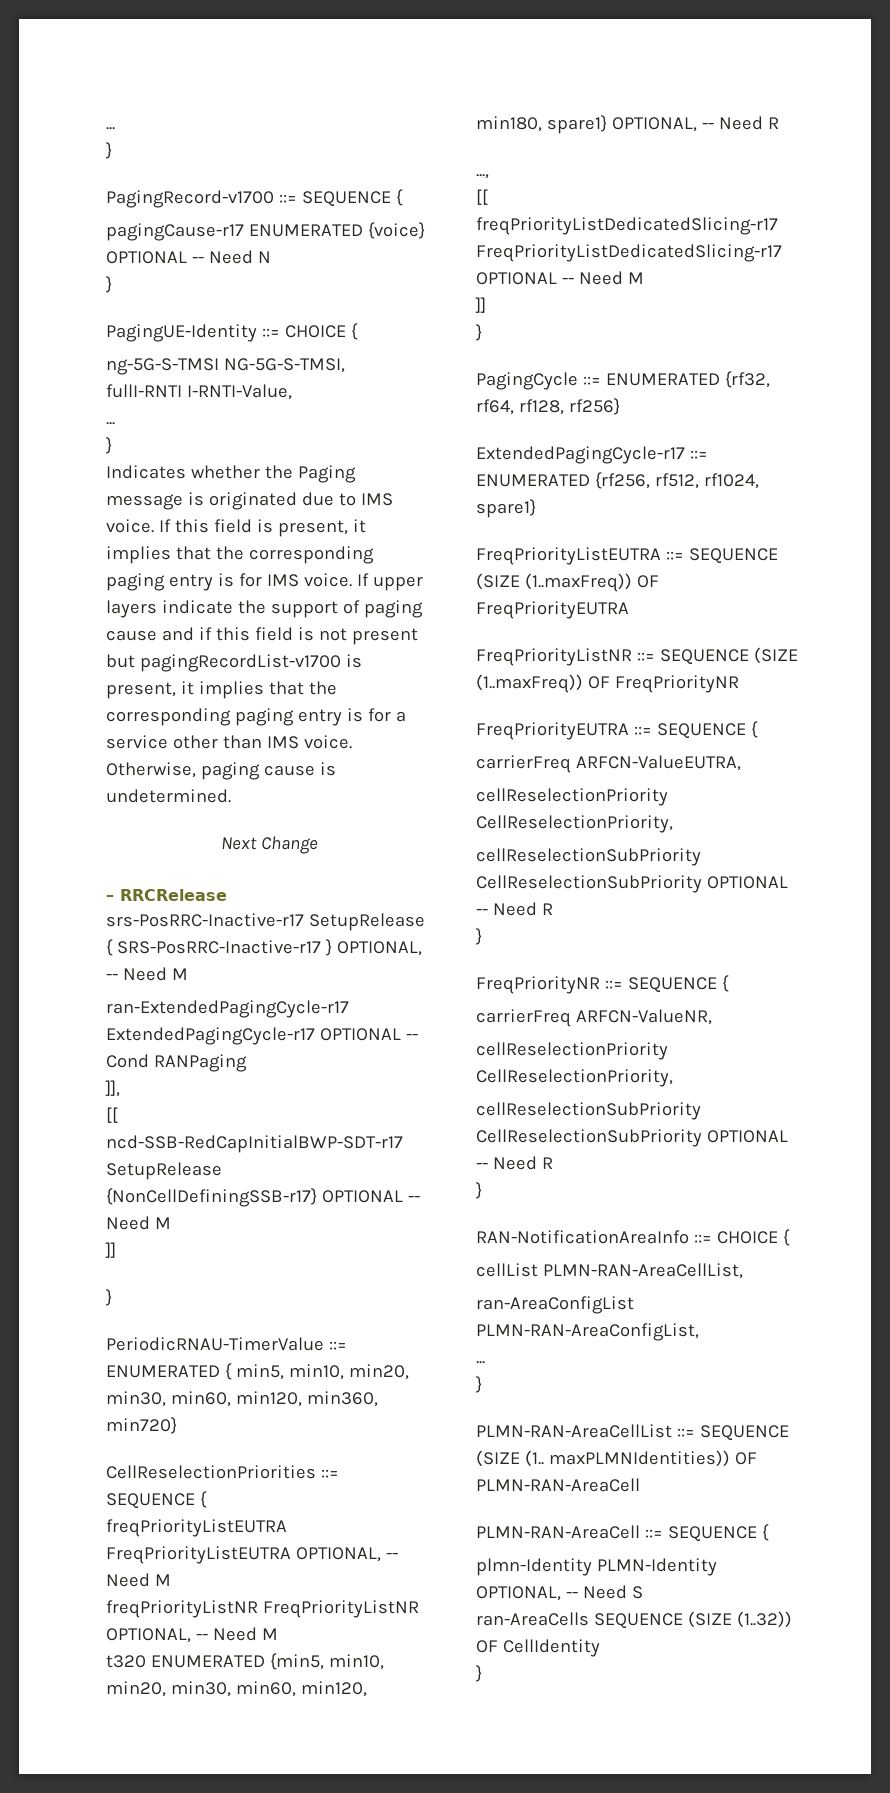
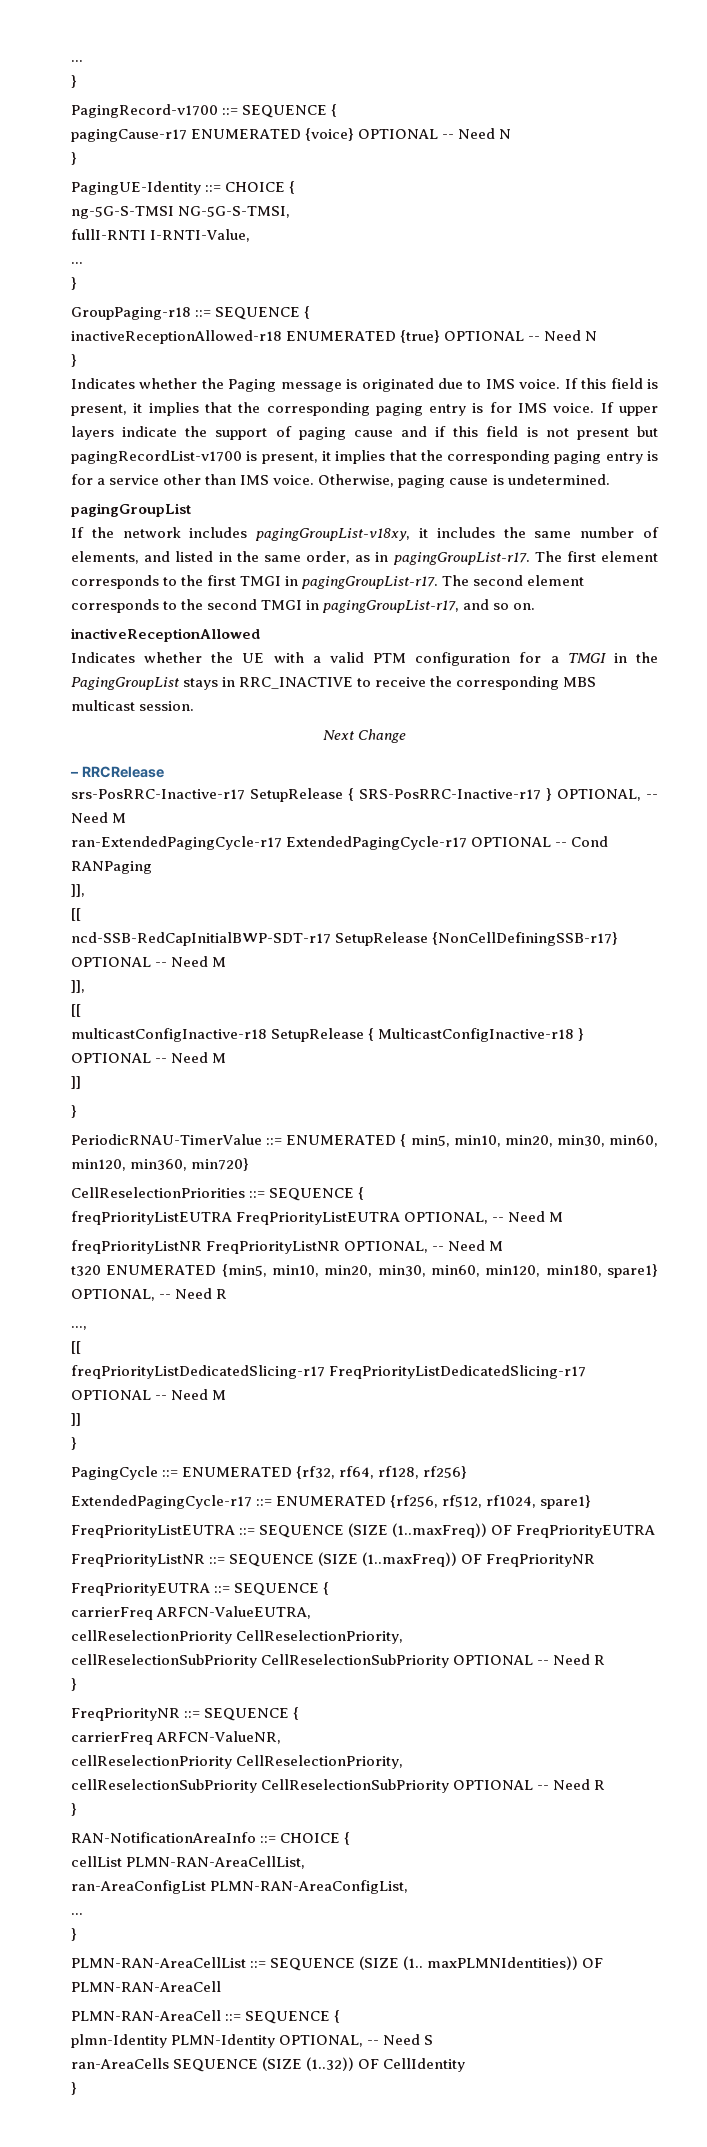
(112, 445) none -> [71,306,311,320] [71,330,598,344] [71,354,77,367] // GroupPaging-r18 ::= SEQUENCE { // inactiveReceptionAllowed-r18 ENUMERATED {true} OPTIONAL -- Need N // }
(231, 796) none -> [71,503,191,517] [71,527,659,541] [71,551,659,565] [71,575,585,589] [71,599,536,613] [71,628,260,642] [71,652,658,666] [71,676,597,690] [71,700,195,711] // pagingGroupList // If the network includes pagingGroupList-v18xy, it includes the same number of elements, and listed in the same order, as in pagingGroupList-r17. The first element corresponds to the first TMGI in pagingGroupList-r17. The second element corresponds to the second TMGI in pagingGroupList-r17, and so on. // inactiveReceptionAllowed // Indicates whether the UE with a valid PTM configuration for a TMGI in the PagingGroupList stays in RRC_INACTIVE to receive the corresponding MBS multicast session.
(171, 1223) none -> [71,980,85,993] [71,1004,81,1017] [71,1028,585,1042] [71,1052,227,1063] // ]], // [[ // multicastConfigInactive-r18 SetupRelease { MulticastConfigInactive-r18 } OPTIONAL -- Need M

